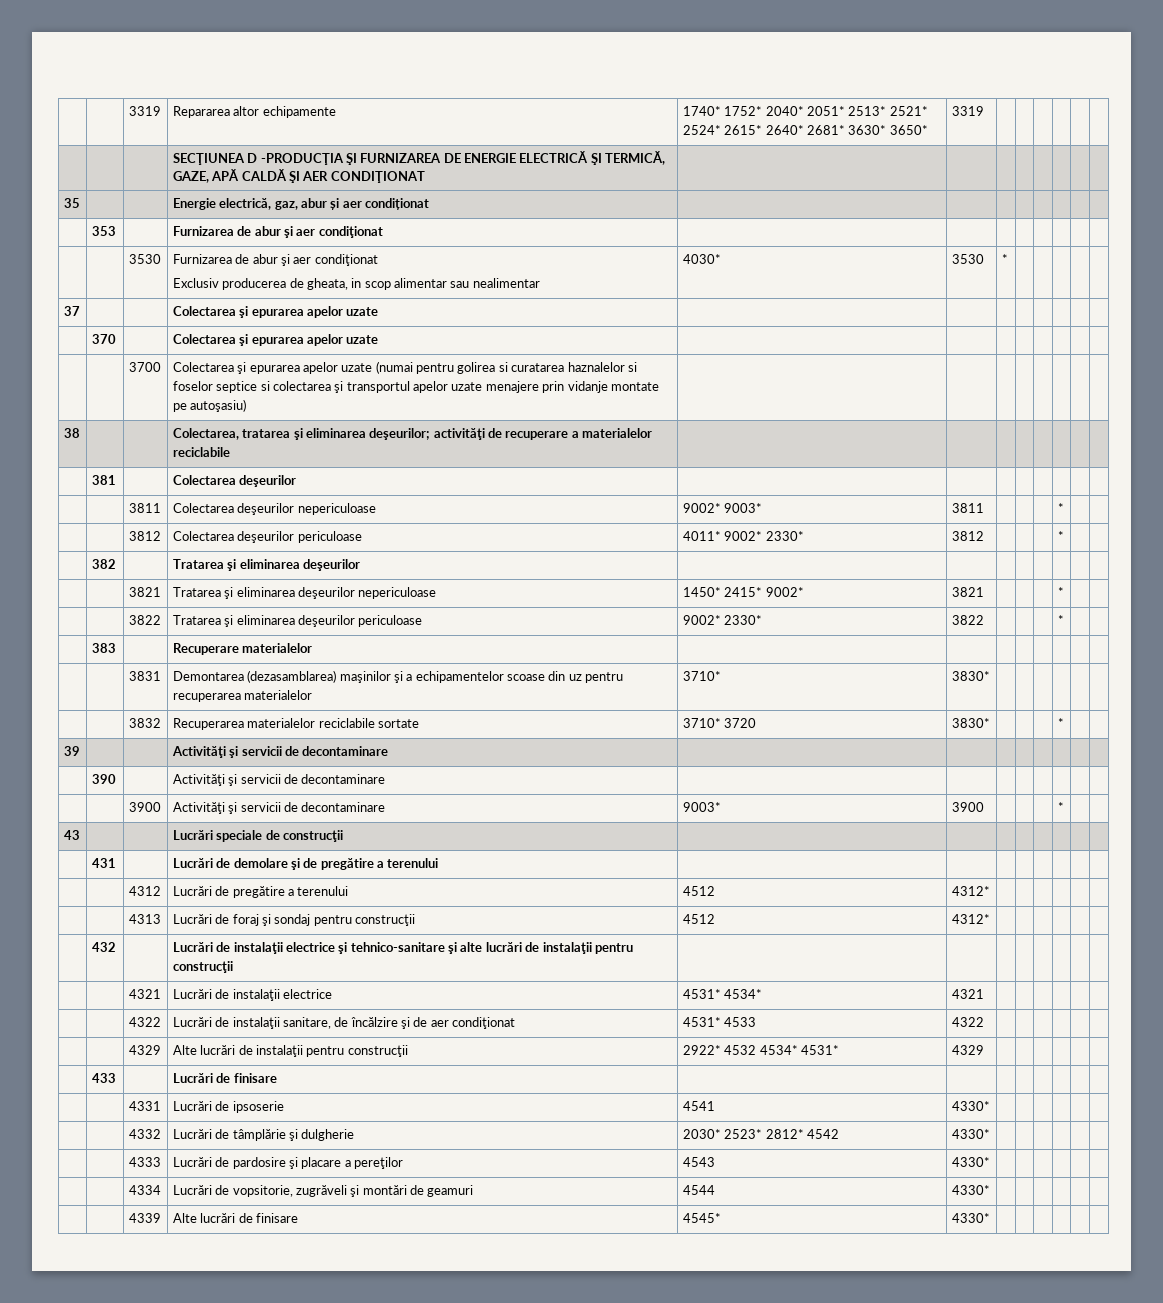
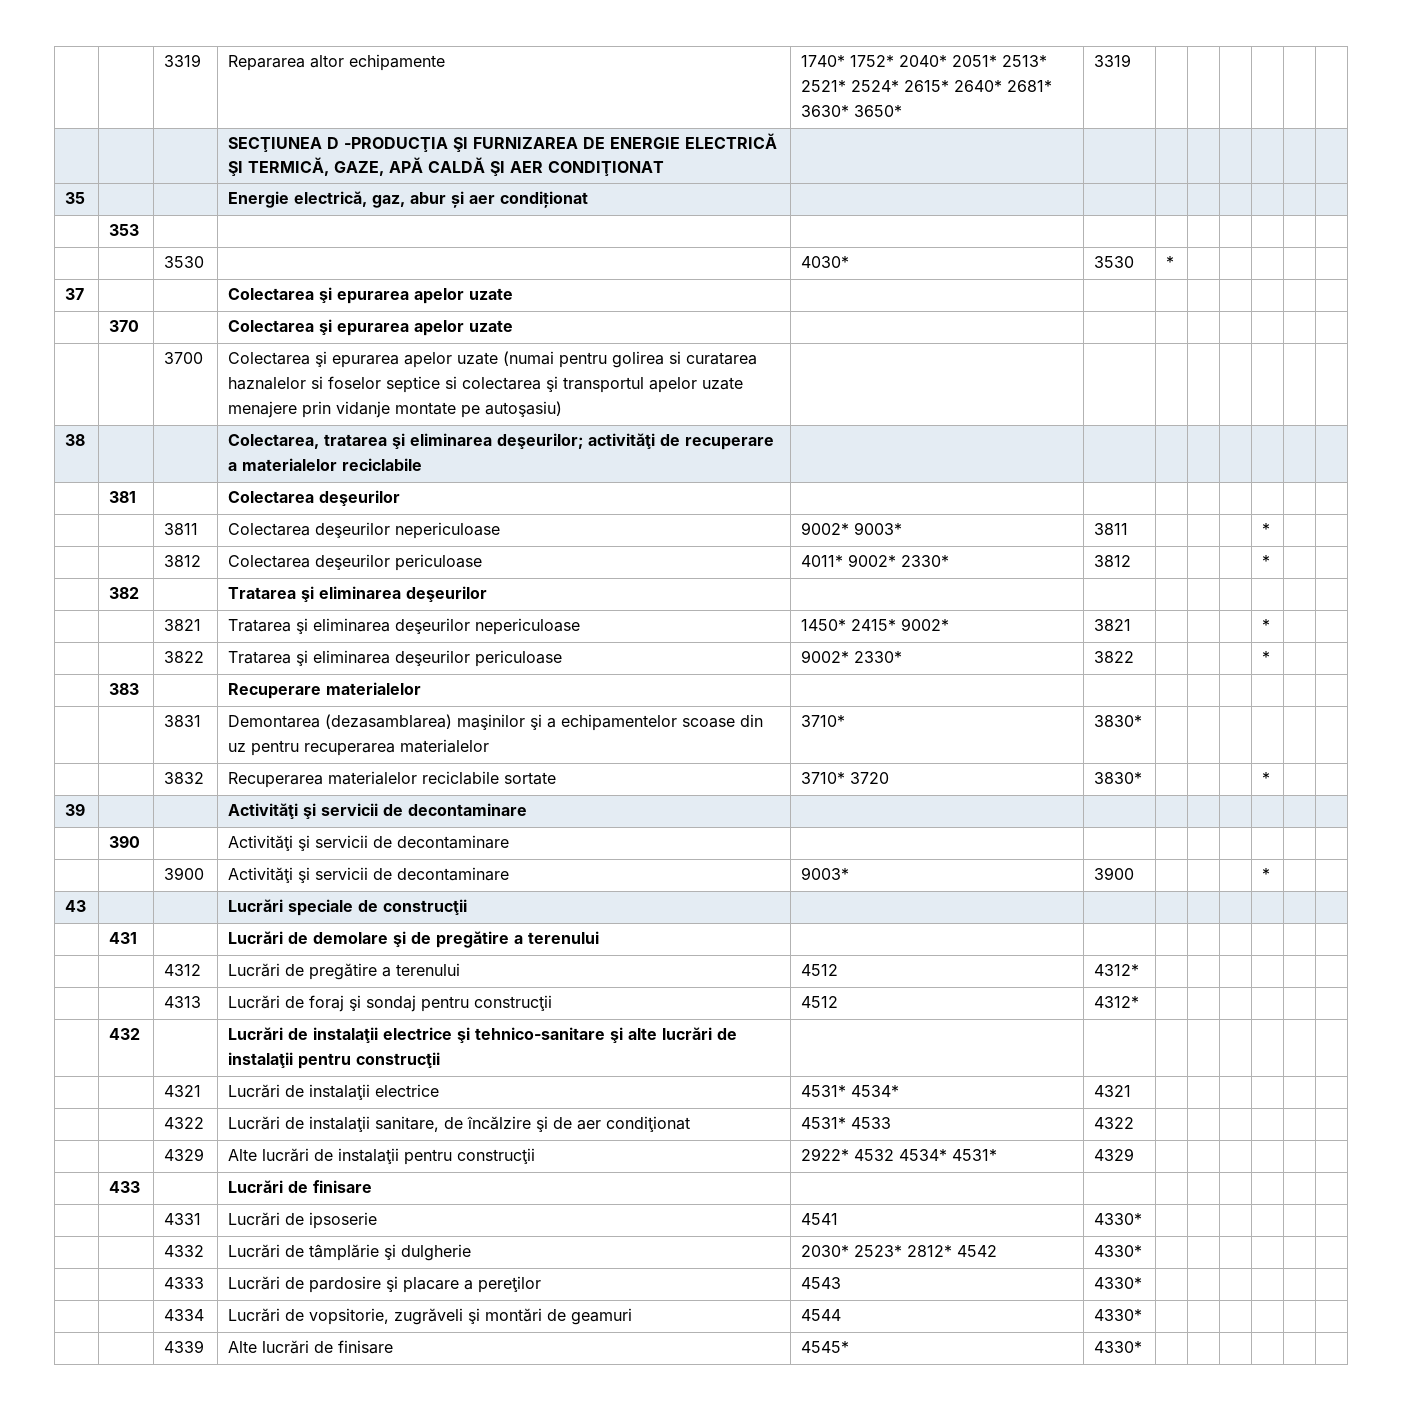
[172,226,383,238] [128,254,161,264] [172,254,378,266] [172,278,540,290] Furnizarea de abur şi aer condiţionat | | | | | | | | // | | 3530 | Furnizarea de abur şi aer condiţionat // Exclusiv producerea de gheata, in scop alimentar sau nealimentar -> [164,256,205,268] | | | | | | | | // | | 3530 |

